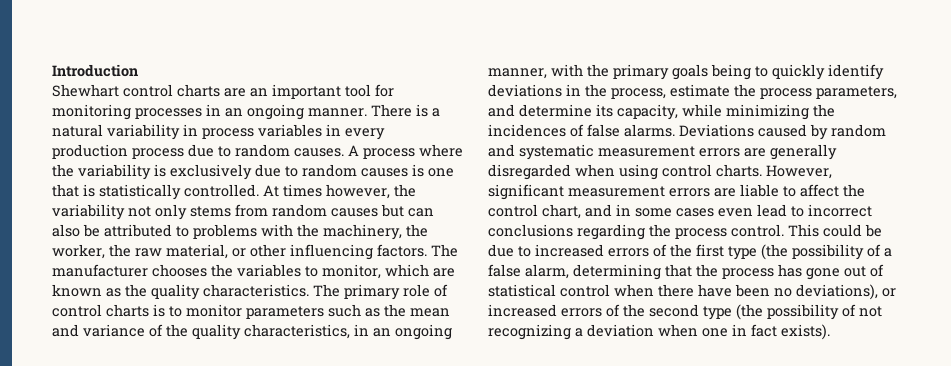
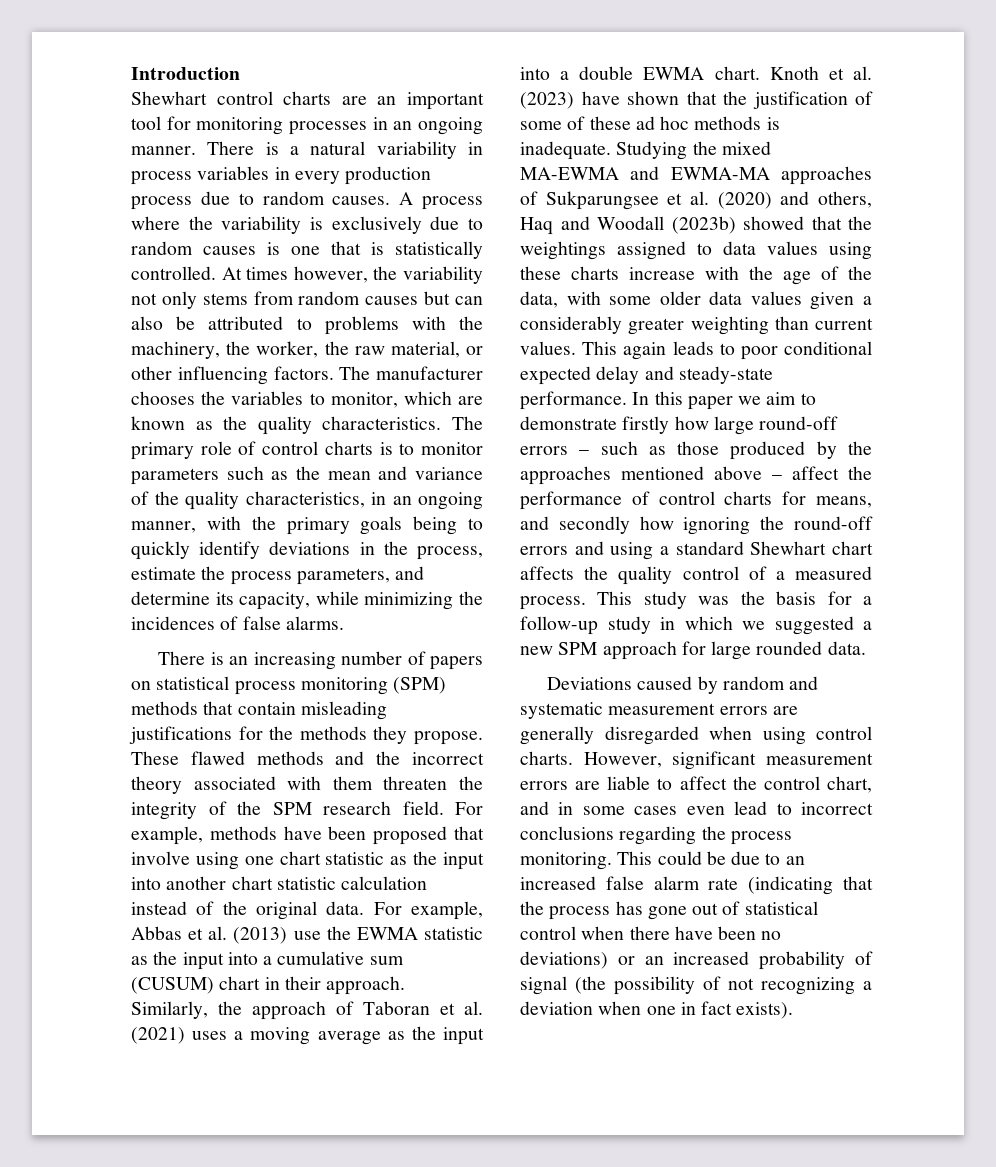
(675, 130) none -> [158,651,483,670] [131,676,447,695] [131,701,387,720] [129,726,483,745] [131,751,485,765] [131,776,483,794] [131,801,483,820] [131,826,485,845] [131,851,484,870] [131,876,428,890] [131,901,483,920] [131,926,483,944] [131,951,404,970] [131,976,406,995] [131,1001,483,1020] [131,1026,485,1045] [520,66,872,80] [520,91,873,109] [520,116,780,130] [520,141,771,160] [520,166,872,185] [520,191,872,210] [520,216,872,235] [520,241,872,260] [520,266,872,285] [520,291,872,310] [520,316,873,335] [520,341,872,360] [520,366,773,385] [520,391,816,410] [520,416,839,435] [520,441,872,460] [520,466,872,485] [520,491,872,510] [520,516,873,535] [520,541,873,560] [520,566,872,585] [520,591,872,610] [520,616,872,635] [520,641,866,660] // There is an increasing number of papers on statistical process monitoring (SPM) methods that contain misleading justifications for the methods they propose. These flawed methods and the incorrect theory associated with them threaten the integrity of the SPM research field. For example, methods have been proposed that involve using one chart statistic as the input into another chart statistic calculation instead of the original data. For example, Abbas et al. (2013) use the EWMA statistic as the input into a cumulative sum (CUSUM) chart in their approach. Similarly, the approach of Taboran et al. (2021) uses a moving average as the input into a double EWMA chart. Knoth et al. (2023) have shown that the justification of some of these ad hoc methods is inadequate. Studying the mixed MA-EWMA and EWMA-MA approaches of Sukparungsee et al. (2020) and others, Haq and Woodall (2023b) showed that the weightings assigned to data values using these charts increase with the age of the data, with some older data values given a considerably greater weighting than current values. This again leads to poor conditional expected delay and steady-state performance. In this paper we aim to demonstrate firstly how large round-off errors – such as those produced by the approaches mentioned above – affect the performance of control charts for means, and secondly how ignoring the round-off errors and using a standard Shewhart chart affects the quality control of a measured process. This study was the basis for a follow-up study in which we suggested a new SPM approach for large rounded data. //
[731,224,784,237] control. -> [520,852,612,870] monitoring.
[535,244,892,260] [488,264,661,280] increased errors of the first type (the possibility of a false alarm, determining -> [785,856,805,865] [520,876,834,895] an increased false alarm rate (indicating
[796,284,896,300] [488,304,732,320] deviations), or increased errors of the second type -> [520,951,873,970] [520,976,567,995] deviations) or an increased probability of signal

